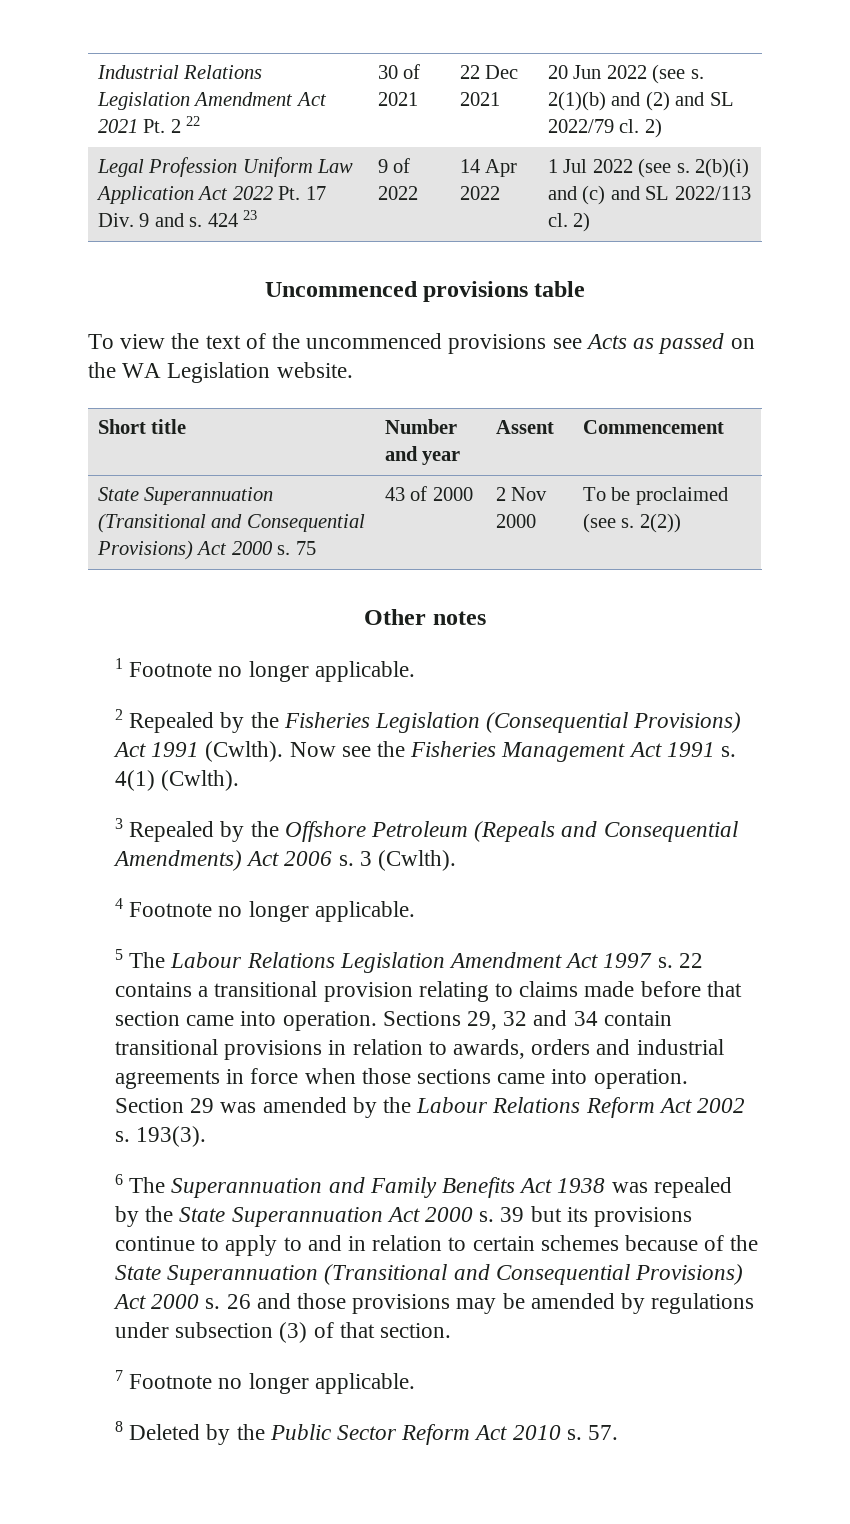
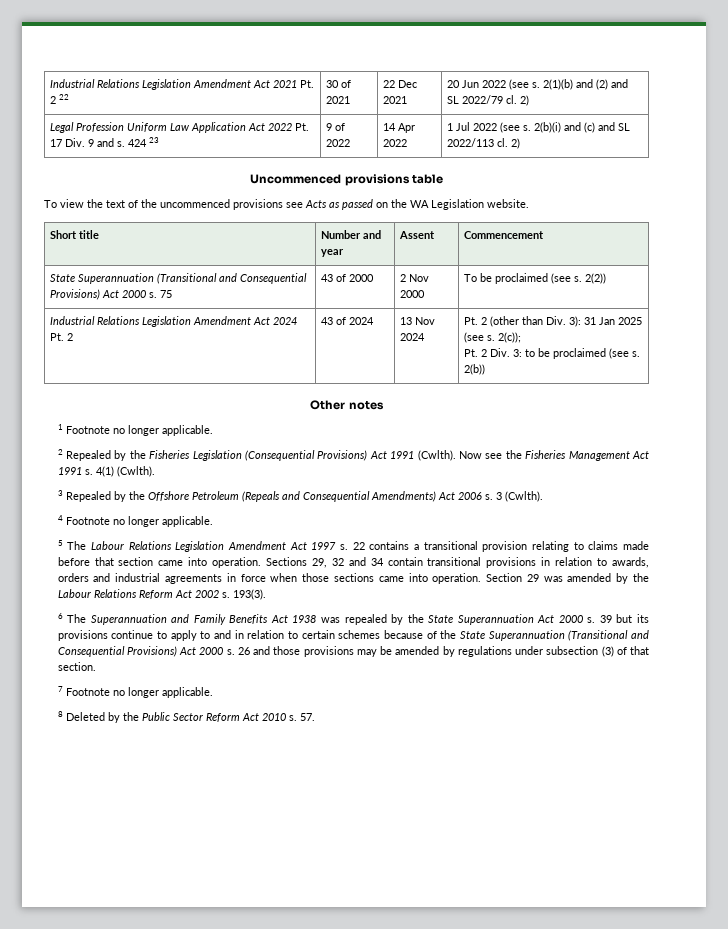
(681, 523) none -> [50,316,298,327] [50,333,74,341] [321,317,375,325] [400,317,436,325] [400,333,426,341] [464,316,643,327] [464,332,522,343] [464,348,641,359] [464,364,486,375] // Industrial Relations Legislation Amendment Act 2024 Pt. 2 | 43 of 2024 | 13 Nov 2024 | Pt. 2 (other than Div. 3): 31 Jan 2025 (see s. 2(c)); // Pt. 2 Div. 3: to be proclaimed (see s. 2(b))

